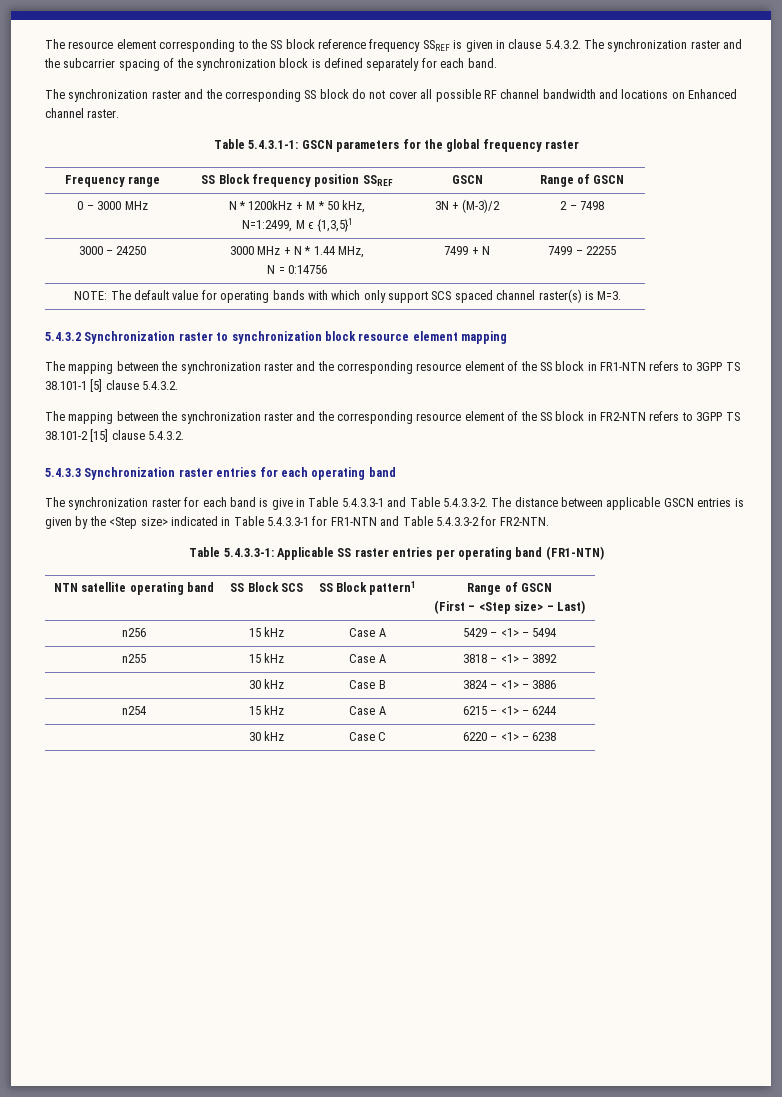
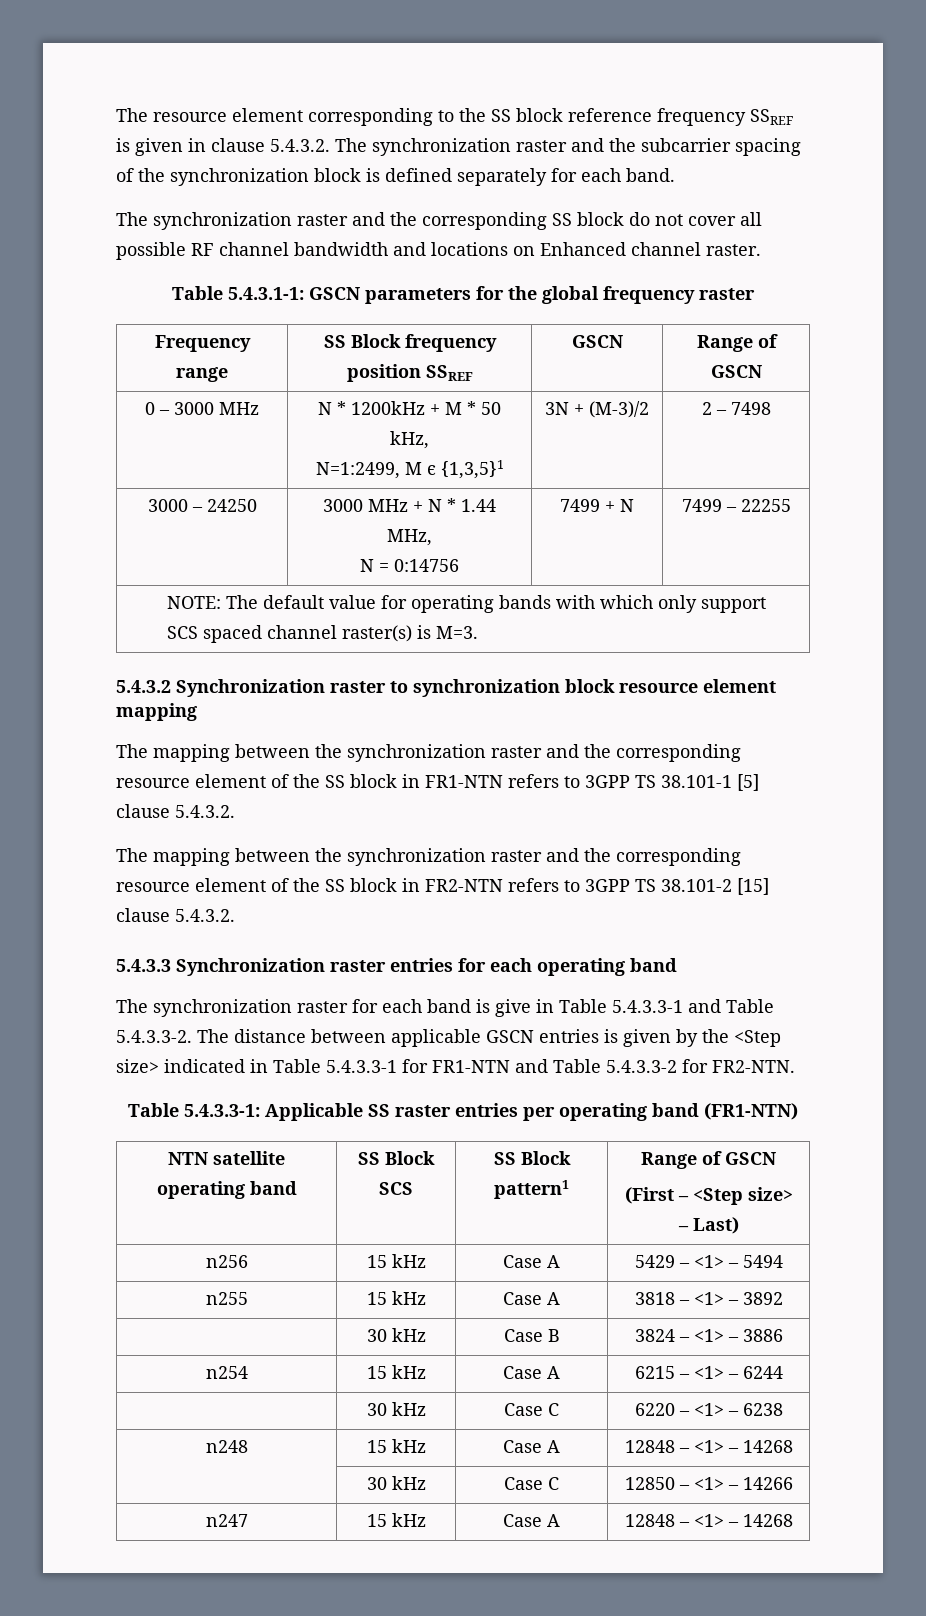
(557, 736) none -> [205,1440,248,1453] [366,1439,426,1453] [503,1440,560,1453] [624,1440,793,1453] [366,1476,426,1490] [504,1477,559,1490] [624,1477,793,1490] [205,1514,248,1527] [366,1513,426,1527] [503,1514,560,1527] [624,1514,793,1527] // n248 | 15 kHz | Case A | 12848 – <1> – 14268 // | 30 kHz | Case C | 12850 – <1> – 14266 // n247 | 15 kHz | Case A | 12848 – <1> – 14268

